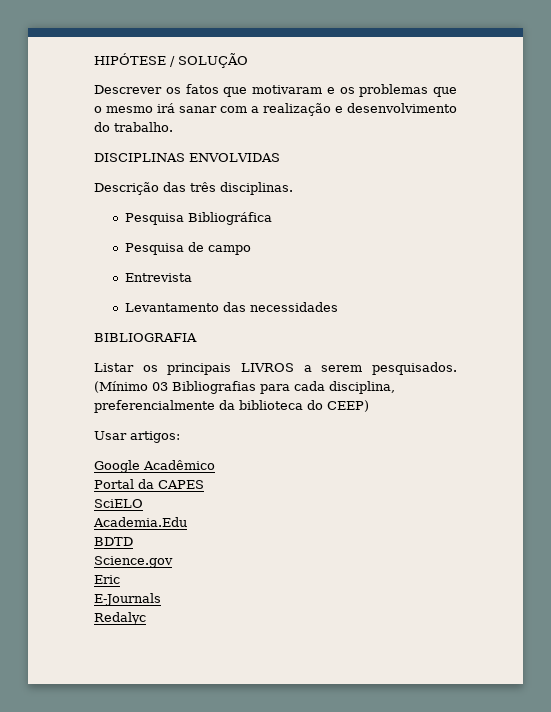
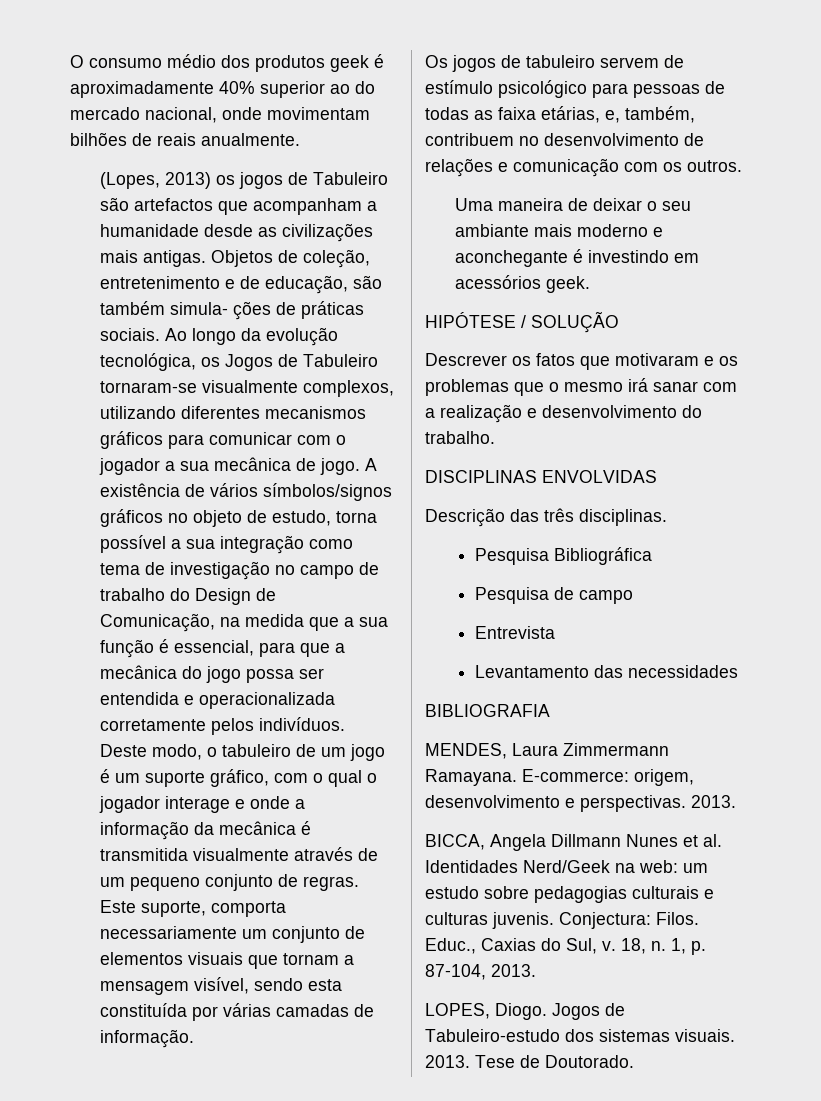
(94, 59) none -> [70,54,384,72] [70,81,375,98] [70,107,370,123] [70,132,300,146] [100,172,389,189] [100,197,378,215] [100,223,374,242] [100,249,371,268] [100,275,383,294] [100,301,365,320] [100,327,339,346] [100,353,379,371] [100,380,395,397] [100,406,367,419] [100,431,347,449] [99,457,378,475] [100,483,393,501] [100,509,378,527] [100,535,354,554] [100,561,380,580] [100,588,277,605] [100,613,389,632] [100,639,346,658] [100,665,325,683] [100,692,336,709] [100,717,346,735] [100,744,386,761] [100,769,378,787] [99,796,306,813] [100,821,312,840] [100,847,379,861] [100,874,360,891] [100,900,287,917] [100,926,366,943] [100,952,355,969] [100,977,343,995] [100,1003,375,1021] [100,1029,195,1048] [425,55,684,72] [425,80,725,98] [425,106,695,123] [425,133,704,146] [425,158,742,177] [455,198,692,211] [455,224,664,237] [455,249,700,267] [455,275,591,293] O consumo médio dos produtos geek é aproximadamente 40% superior ao do mercado nacional, onde movimentam bilhões de reais anualmente. // (Lopes, 2013) os jogos de Tabuleiro são artefactos que acompanham a humanidade desde as civilizações mais antigas. Objetos de coleção, entretenimento e de educação, são também simula- ções de práticas sociais. Ao longo da evolução tecnológica, os Jogos de Tabuleiro tornaram-se visualmente complexos, utilizando diferentes mecanismos gráficos para comunicar com o jogador a sua mecânica de jogo. A existência de vários símbolos/signos gráficos no objeto de estudo, torna possível a sua integração como tema de investigação no campo de trabalho do Design de Comunicação, na medida que a sua função é essencial, para que a mecânica do jogo possa ser entendida e operacionalizada corretamente pelos indivíduos. Deste modo, o tabuleiro de um jogo é um suporte gráfico, com o qual o jogador interage e onde a informação da mecânica é transmitida visualmente através de um pequeno conjunto de regras. Este suporte, comporta necessariamente um conjunto de elementos visuais que tornam a mensagem visível, sendo esta constituída por várias camadas de informação. // Os jogos de tabuleiro servem de estímulo psicológico para pessoas de todas as faixa etárias, e, também, contribuem no desenvolvimento de relações e comunicação com os outros. // Uma maneira de deixar o seu ambiante mais moderno e aconchegante é investindo em acessórios geek. //
[94,362,457,375] [94,381,395,394] [94,400,369,413] [94,431,180,443] [94,460,215,473] [94,479,204,489] [94,499,143,508] [93,517,187,527] [94,537,133,546] [94,556,173,568] [94,575,120,584] [94,593,161,606] [94,612,146,625] Listar os principais LIVROS a serem pesquisados. (Mínimo 03 Bibliografias para cada disciplina, preferencialmente da biblioteca do CEEP) // Usar artigos: // Google Acadêmico // Portal da CAPES // SciELO // Academia.Edu // BDTD // Science.gov // Eric // E-Journals // Redalyc -> [425,743,669,759] [425,769,694,786] [425,795,736,812] [425,834,722,851] [425,860,708,873] [425,886,714,903] [425,912,699,929] [425,938,706,955] [425,964,536,980] [425,1003,625,1020] [425,1029,735,1042] [425,1055,634,1068] MENDES, Laura Zimmermann Ramayana. E-commerce: origem, desenvolvimento e perspectivas. 2013. // BICCA, Angela Dillmann Nunes et al. Identidades Nerd/Geek na web: um estudo sobre pedagogias culturais e culturas juvenis. Conjectura: Filos. Educ., Caxias do Sul, v. 18, n. 1, p. 87-104, 2013. // LOPES, Diogo. Jogos de Tabuleiro-estudo dos sistemas visuais. 2013. Tese de Doutorado.

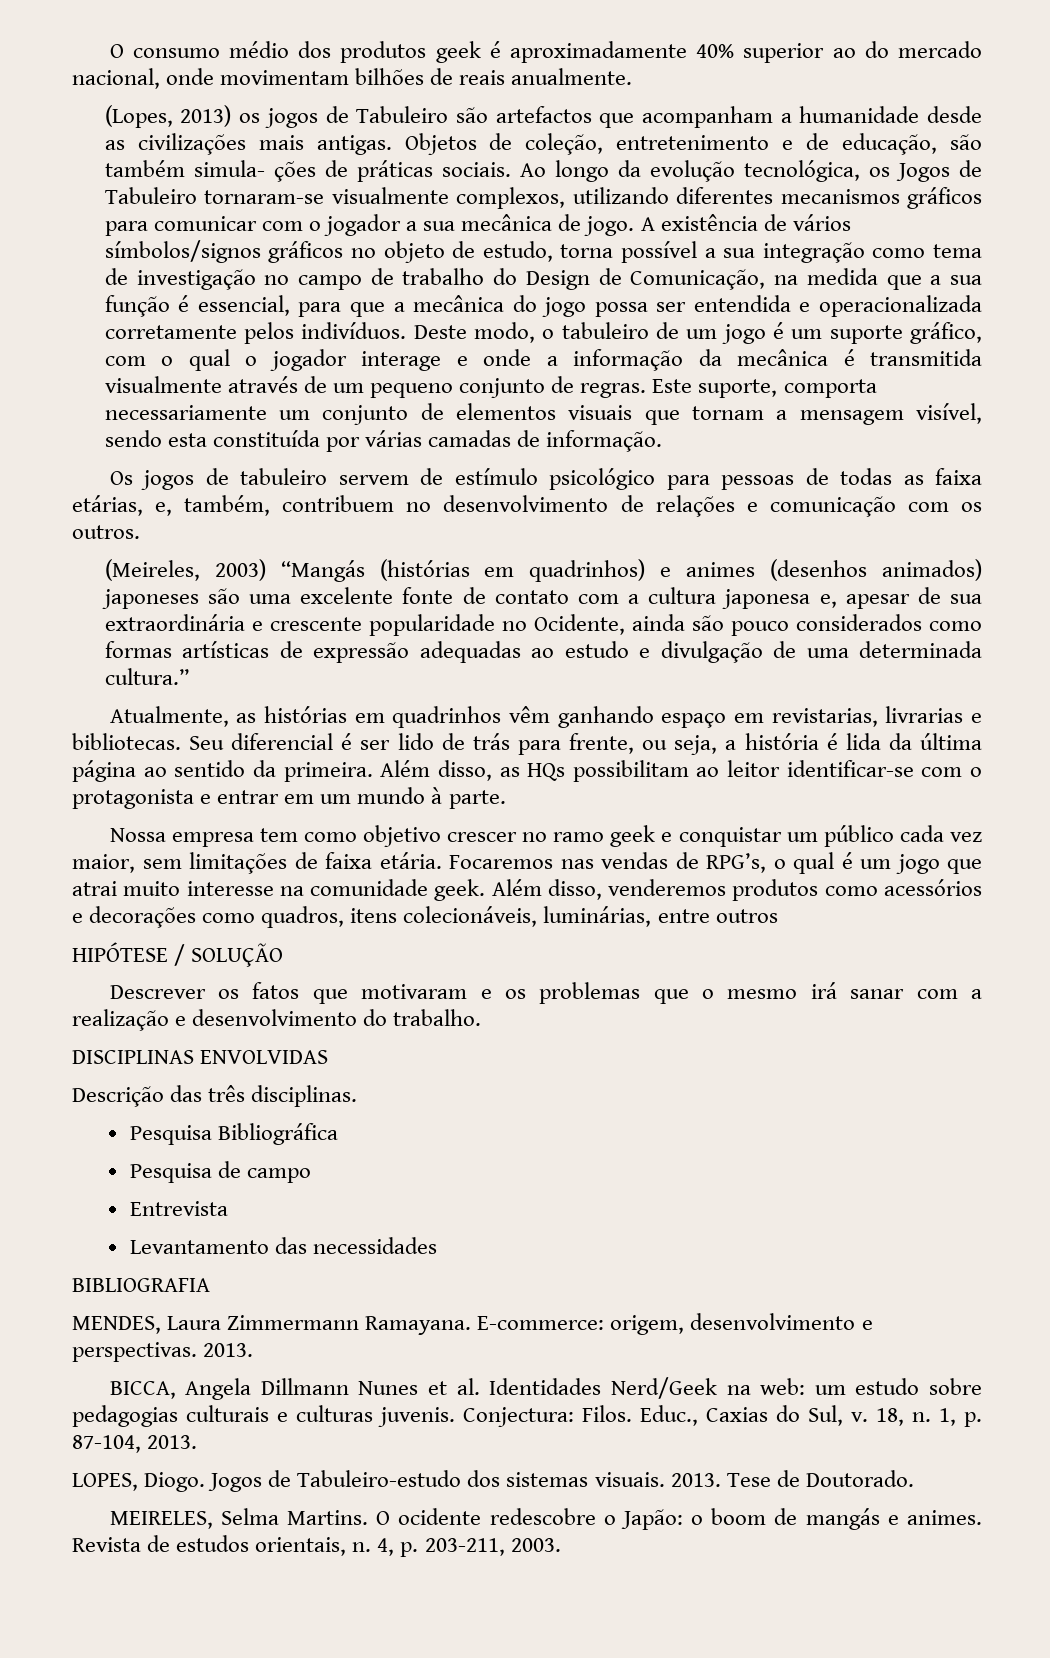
[455,198,692,211] [455,224,664,237] [455,249,700,267] [455,275,591,293] Uma maneira de deixar o seu ambiante mais moderno e aconchegante é investindo em acessórios geek. -> [104,559,982,582] [101,587,982,609] [104,614,983,636] [104,641,982,663] [104,668,189,685] [109,706,982,728] [72,733,983,755] [72,760,982,782] [72,787,506,809] [109,825,982,847] [72,852,982,874] [72,879,982,901] [72,906,778,928] (Meireles, 2003) “Mangás (histórias em quadrinhos) e animes (desenhos animados) japoneses são uma excelente fonte de contato com a cultura japonesa e, apesar de sua extraordinária e crescente popularidade no Ocidente, ainda são pouco considerados como formas artísticas de expressão adequadas ao estudo e divulgação de uma determinada cultura.” // Atualmente, as histórias em quadrinhos vêm ganhando espaço em revistarias, livrarias e bibliotecas. Seu diferencial é ser lido de trás para frente, ou seja, a história é lida da última página ao sentido da primeira. Além disso, as HQs possibilitam ao leitor identificar-se com o protagonista e entrar em um mundo à parte. // Nossa empresa tem como objetivo crescer no ramo geek e conquistar um público cada vez maior, sem limitações de faixa etária. Focaremos nas vendas de RPG’s, o qual é um jogo que atrai muito interesse na comunidade geek. Além disso, venderemos produtos como acessórios e decorações como quadros, itens colecionáveis, luminárias, entre outros
(634, 1061) none -> [109,1508,983,1530] [72,1535,561,1557] // MEIRELES, Selma Martins. O ocidente redescobre o Japão: o boom de mangás e animes. Revista de estudos orientais, n. 4, p. 203-211, 2003.

